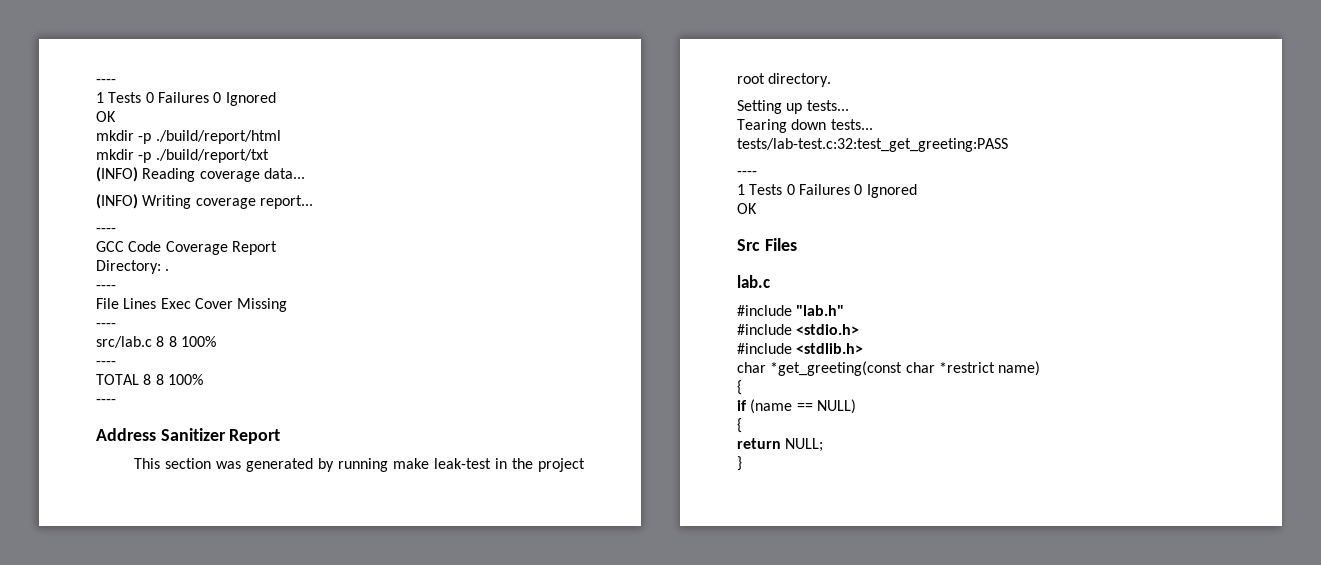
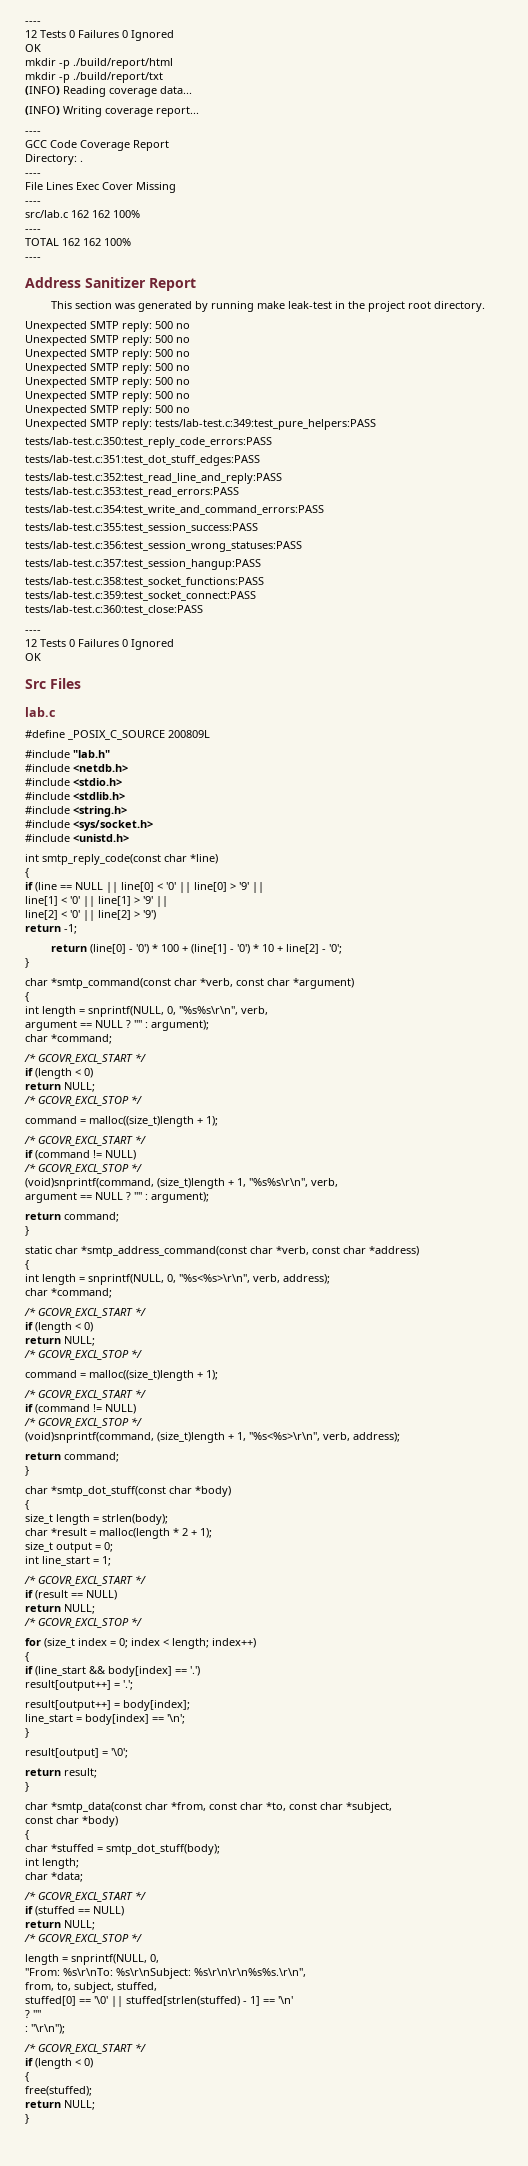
[96,79,116,84] [96,92,104,103] ---- // 1 -> [25,21,41,24] [25,30,37,38] ---- // 12
[156,336,177,347] 8 8 -> [71,210,110,218] 162 162
[143,374,164,385] 8 8 -> [62,238,101,246] 162 162
[737,100,849,114] [737,119,873,133] [737,138,1008,152] [737,171,757,176] [737,184,745,195] Setting up tests... // Tearing down tests... // tests/lab-test.c:32:test_get_greeting:PASS // ---- // 1 -> [25,321,190,332] [25,335,190,346] [25,349,190,360] [25,363,190,374] [25,377,190,388] [25,391,190,402] [25,405,190,416] [25,419,376,430] [25,437,272,448] [25,455,260,466] [25,473,282,484] [25,487,239,497] [25,505,324,515] [25,523,258,533] [25,541,302,552] [25,559,261,570] [25,577,264,587] [25,591,256,601] [25,605,203,615] [25,630,41,633] [25,639,37,647] Unexpected SMTP reply: 500 no // Unexpected SMTP reply: 500 no // Unexpected SMTP reply: 500 no // Unexpected SMTP reply: 500 no // Unexpected SMTP reply: 500 no // Unexpected SMTP reply: 500 no // Unexpected SMTP reply: 500 no // Unexpected SMTP reply: tests/lab-test.c:349:test_pure_helpers:PASS // tests/lab-test.c:350:test_reply_code_errors:PASS // tests/lab-test.c:351:test_dot_stuff_edges:PASS // tests/lab-test.c:352:test_read_line_and_reply:PASS // tests/lab-test.c:353:test_read_errors:PASS // tests/lab-test.c:354:test_write_and_command_errors:PASS // tests/lab-test.c:355:test_session_success:PASS // tests/lab-test.c:356:test_session_wrong_statuses:PASS // tests/lab-test.c:357:test_session_hangup:PASS // tests/lab-test.c:358:test_socket_functions:PASS // tests/lab-test.c:359:test_socket_connect:PASS // tests/lab-test.c:360:test_close:PASS // ---- // 12
(770, 281) none -> [25,730,210,740] // #define _POSIX_C_SOURCE 200809L
(845, 310) none -> [25,764,128,772] // #include <netdb.h>
[737,361,1041,376] [737,380,742,395] [737,399,856,414] [737,418,742,433] char *get_greeting(const char *restrict name) // { // if (name == NULL) // { -> [25,806,127,817] [25,820,153,831] [25,834,129,842] [25,854,218,865] [25,868,29,878] [25,882,264,893] [25,896,168,907] [25,910,156,921] [25,924,77,934] [51,944,343,954] [25,958,29,968] [25,978,354,989] [25,992,29,1002] [25,1006,268,1017] [25,1020,209,1031] [25,1034,112,1044] [24,1053,146,1064] [25,1068,93,1079] [25,1082,95,1092] [24,1095,142,1106] [25,1116,218,1127] [24,1135,146,1146] [25,1150,136,1160] [24,1163,142,1174] [25,1178,338,1189] [25,1192,209,1203] [25,1212,119,1222] [25,1226,29,1236] [25,1246,419,1257] [25,1260,29,1270] [25,1274,330,1285] [25,1288,112,1298] [24,1307,146,1318] [25,1322,93,1333] [25,1336,95,1346] [24,1349,142,1360] [25,1370,218,1381] [24,1389,146,1400] [25,1404,136,1414] [24,1417,142,1428] [25,1432,400,1443] [25,1452,119,1462] [25,1466,29,1476] [25,1486,231,1497] [25,1500,29,1510] [25,1514,168,1525] [25,1528,212,1539] [25,1542,113,1553] [25,1556,111,1566] [24,1575,146,1586] [25,1590,117,1600] [25,1604,95,1614] [24,1617,142,1628] [25,1638,256,1649] [25,1652,29,1662] [25,1666,200,1677] [25,1680,133,1691] [25,1700,190,1711] [25,1714,185,1725] [25,1728,29,1738] [25,1748,128,1759] [25,1768,97,1778] [25,1782,29,1792] [25,1802,392,1813] [25,1816,118,1827] [25,1830,29,1840] [25,1844,220,1855] [25,1858,79,1869] [25,1872,83,1882] [24,1891,146,1902] [25,1906,124,1916] [25,1920,95,1930] [24,1933,142,1944] [25,1954,159,1965] [25,1968,306,1979] [25,1982,157,1993] [25,1996,293,2007] [25,2010,41,2018] [25,2024,65,2034] [24,2043,146,2054] [25,2058,93,2069] [25,2072,29,2082] [25,2086,92,2096] #include <string.h> // #include <sys/socket.h> // #include <unistd.h> // int smtp_reply_code(const char *line) // { // if (line == NULL || line[0] < '0' || line[0] > '9' || // line[1] < '0' || line[1] > '9' || // line[2] < '0' || line[2] > '9') // return -1; // return (line[0] - '0') * 100 + (line[1] - '0') * 10 + line[2] - '0'; // } // char *smtp_command(const char *verb, const char *argument) // { // int length = snprintf(NULL, 0, "%s%s\r\n", verb, // argument == NULL ? "" : argument); // char *command; // /* GCOVR_EXCL_START */ // if (length < 0) // return NULL; // /* GCOVR_EXCL_STOP */ // command = malloc((size_t)length + 1); // /* GCOVR_EXCL_START */ // if (command != NULL) // /* GCOVR_EXCL_STOP */ // (void)snprintf(command, (size_t)length + 1, "%s%s\r\n", verb, // argument == NULL ? "" : argument); // return command; // } // static char *smtp_address_command(const char *verb, const char *address) // { // int length = snprintf(NULL, 0, "%s<%s>\r\n", verb, address); // char *command; // /* GCOVR_EXCL_START */ // if (length < 0) // return NULL; // /* GCOVR_EXCL_STOP */ // command = malloc((size_t)length + 1); // /* GCOVR_EXCL_START */ // if (command != NULL) // /* GCOVR_EXCL_STOP */ // (void)snprintf(command, (size_t)length + 1, "%s<%s>\r\n", verb, address); // return command; // } // char *smtp_dot_stuff(const char *body) // { // size_t length = strlen(body); // char *result = malloc(length * 2 + 1); // size_t output = 0; // int line_start = 1; // /* GCOVR_EXCL_START */ // if (result == NULL) // return NULL; // /* GCOVR_EXCL_STOP */ // for (size_t index = 0; index < length; index++) // { // if (line_start && body[index] == '.') // result[output++] = '.'; // result[output++] = body[index]; // line_start = body[index] == '\n'; // } // result[output] = '\0'; // return result; // } // char *smtp_data(const char *from, const char *to, const char *subject, // const char *body) // { // char *stuffed = smtp_dot_stuff(body); // int length; // char *data; // /* GCOVR_EXCL_START */ // if (stuffed == NULL) // return NULL; // /* GCOVR_EXCL_STOP */ // length = snprintf(NULL, 0, // "From: %s\r\nTo: %s\r\nSubject: %s\r\n\r\n%s%s.\r\n", // from, to, subject, stuffed, // stuffed[0] == '\0' || stuffed[strlen(stuffed) - 1] == '\n' // ? "" // : "\r\n"); // /* GCOVR_EXCL_START */ // if (length < 0) // { // free(stuffed);

